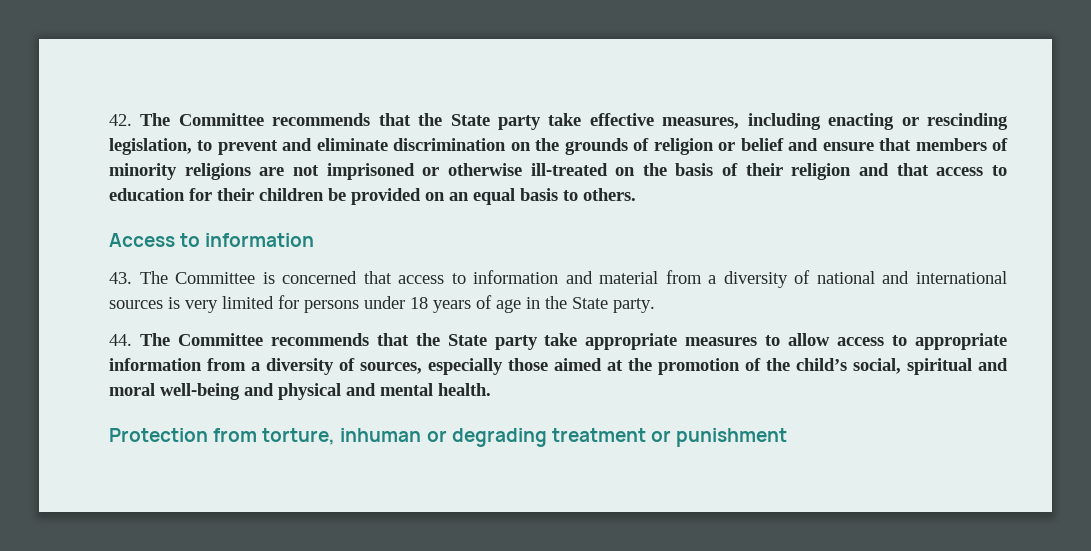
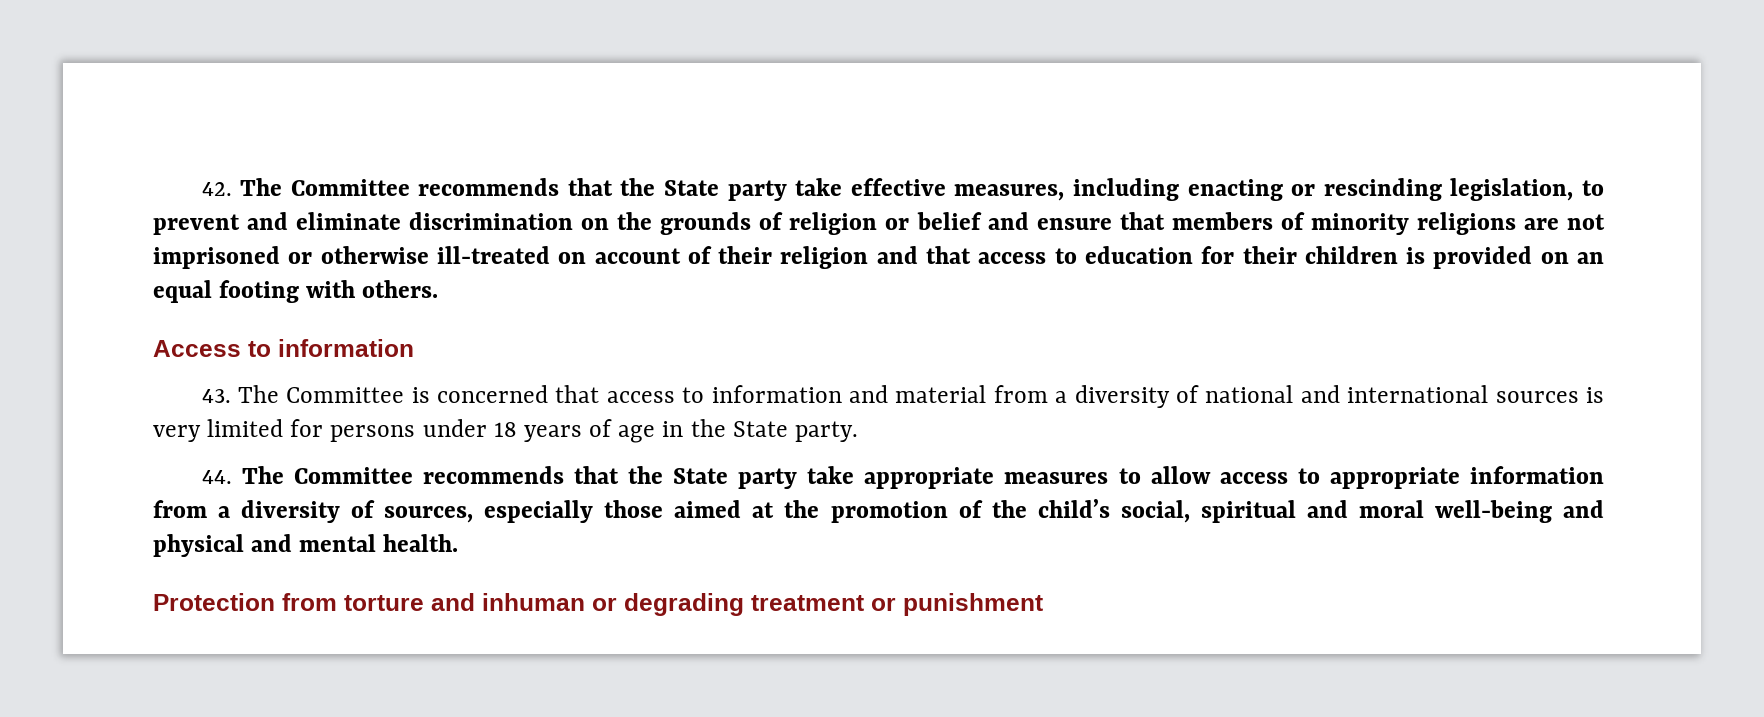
[642,163,714,176] the basis -> [594,248,681,264] account
[328,188,346,201] be -> [1406,247,1426,264] is
[520,188,578,201] basis to -> [219,280,356,303] footing with
[262,428,336,445] torture, -> [344,593,475,611] torture and

